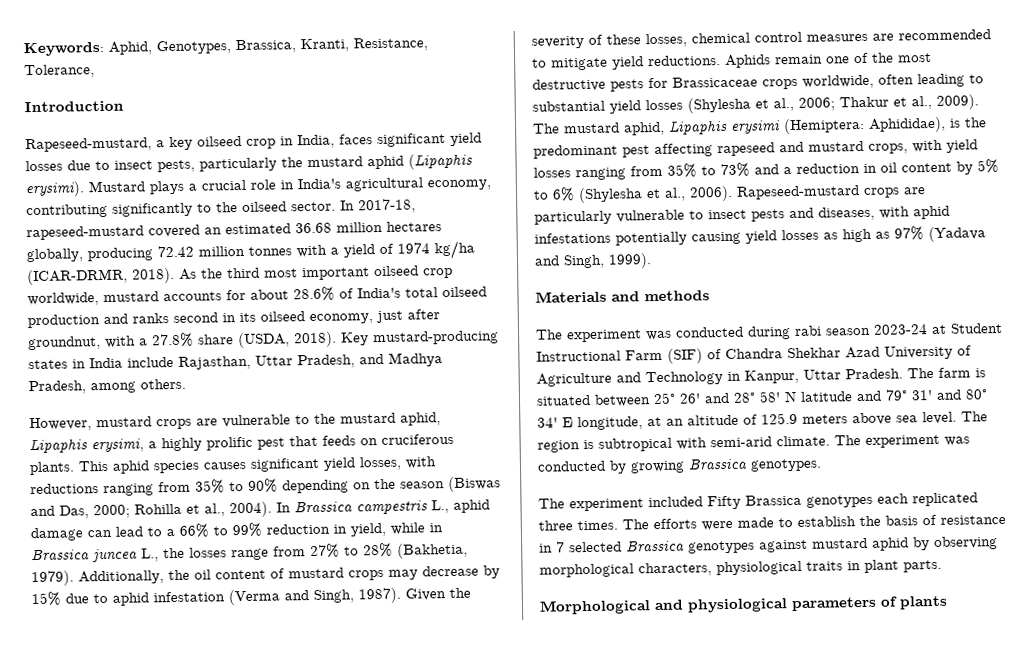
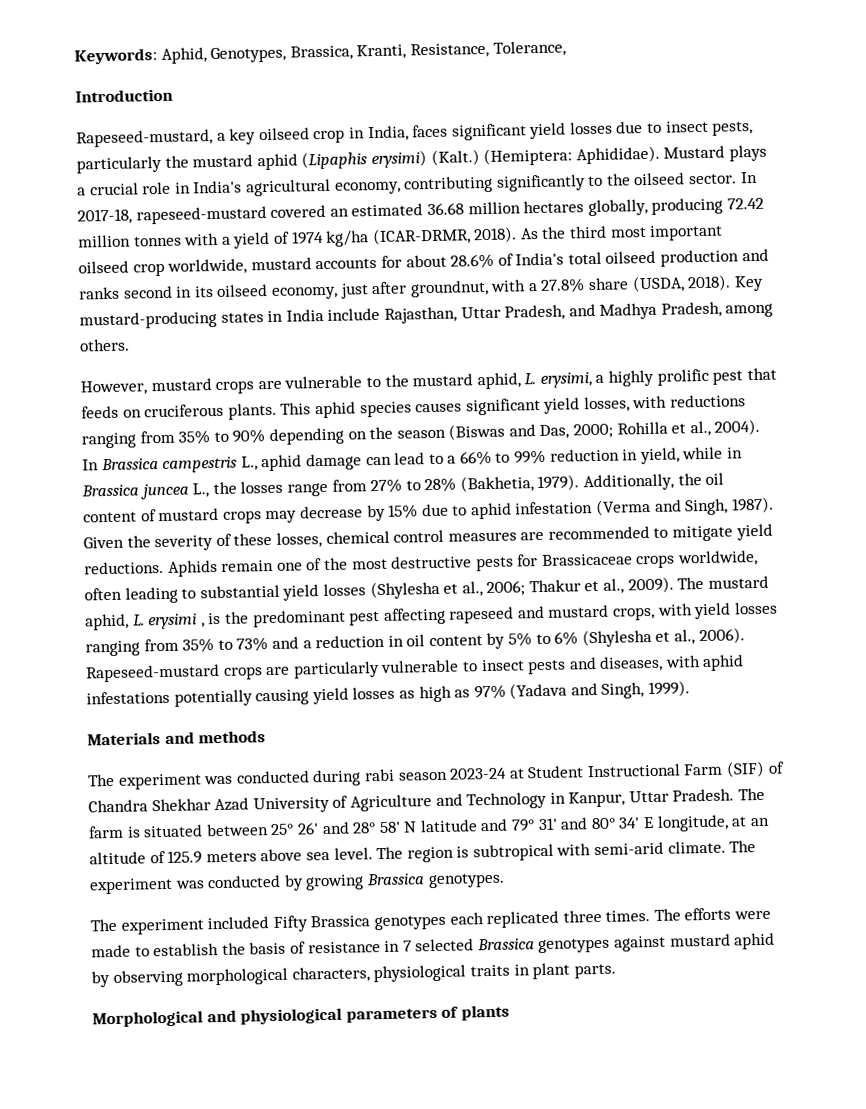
[25,181,85,198] erysimi). -> [370,145,660,169] erysimi) (Kalt.) (Hemiptera: Aphididae).
[29,438,88,454] Lipaphis -> [524,373,537,385] L.
[668,116,946,135] Lipaphis erysimi (Hemiptera: Aphididae), -> [132,613,205,630] L. erysimi ,

